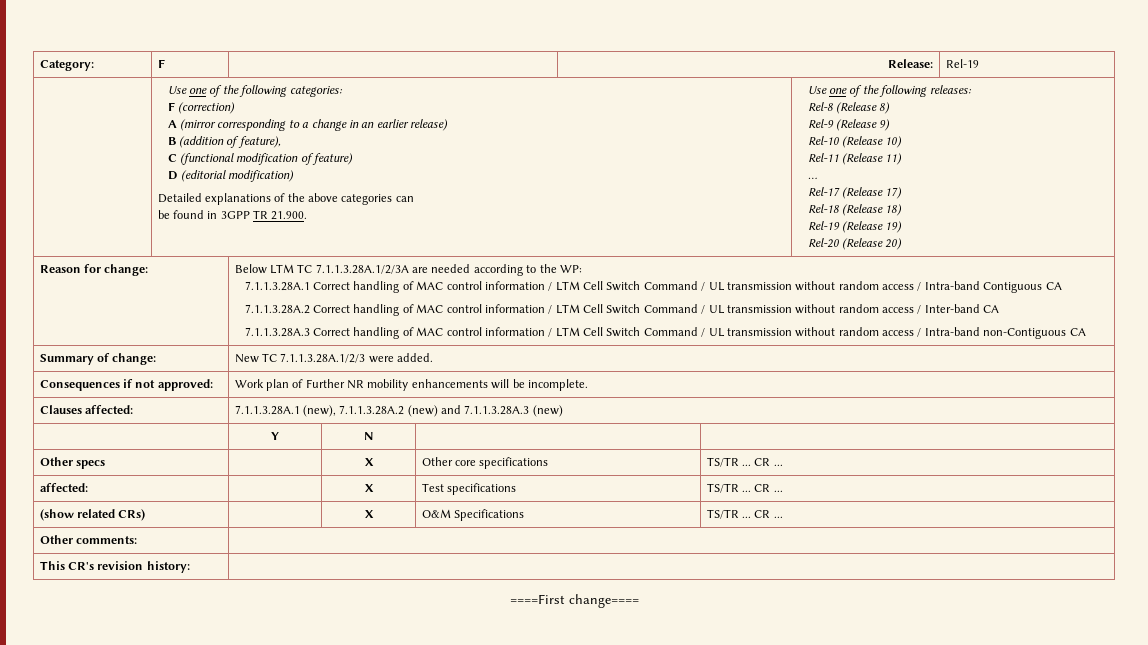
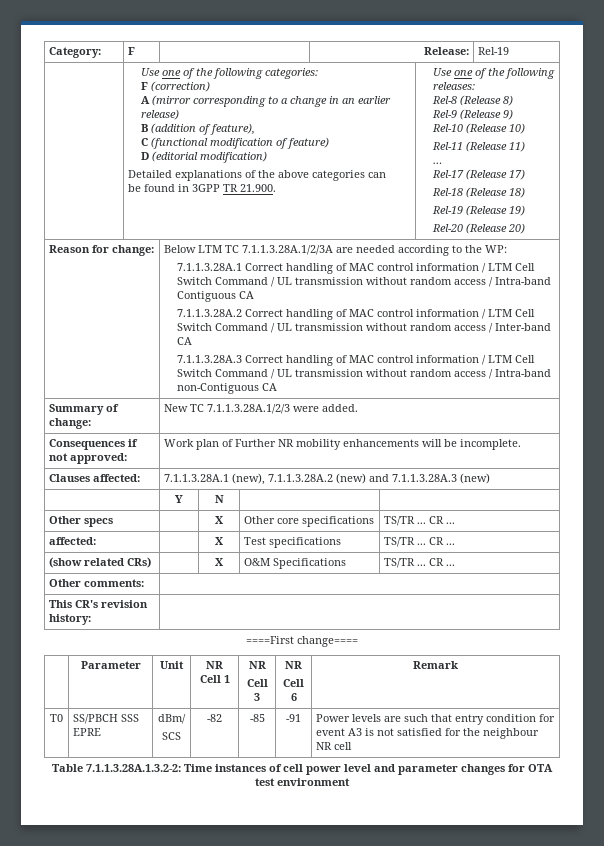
(639, 601) none -> [80,661,141,669] [160,661,184,669] [206,661,223,669] [199,675,230,683] [248,661,266,669] [246,679,268,687] [254,693,260,701] [285,661,302,669] [283,679,304,687] [290,693,297,701] [413,661,458,669] [50,714,63,722] [73,714,140,724] [73,728,102,736] [158,714,186,724] [162,732,181,740] [207,714,222,722] [249,714,265,722] [286,714,301,722] [316,714,556,725] [316,728,540,739] [316,742,353,750] [52,764,553,775] [255,778,350,786] // | Parameter | Unit | NR Cell 1 | NR // Cell 3 | NR // Cell 6 | Remark // T0 | SS/PBCH SSS EPRE | dBm/ // SCS | -82 | -85 | -91 | Power levels are such that entry condition for event A3 is not satisfied for the neighbour NR cell // Table 7.1.1.3.28A.1.3.2-2: Time instances of cell power level and parameter changes for OTA test environment

